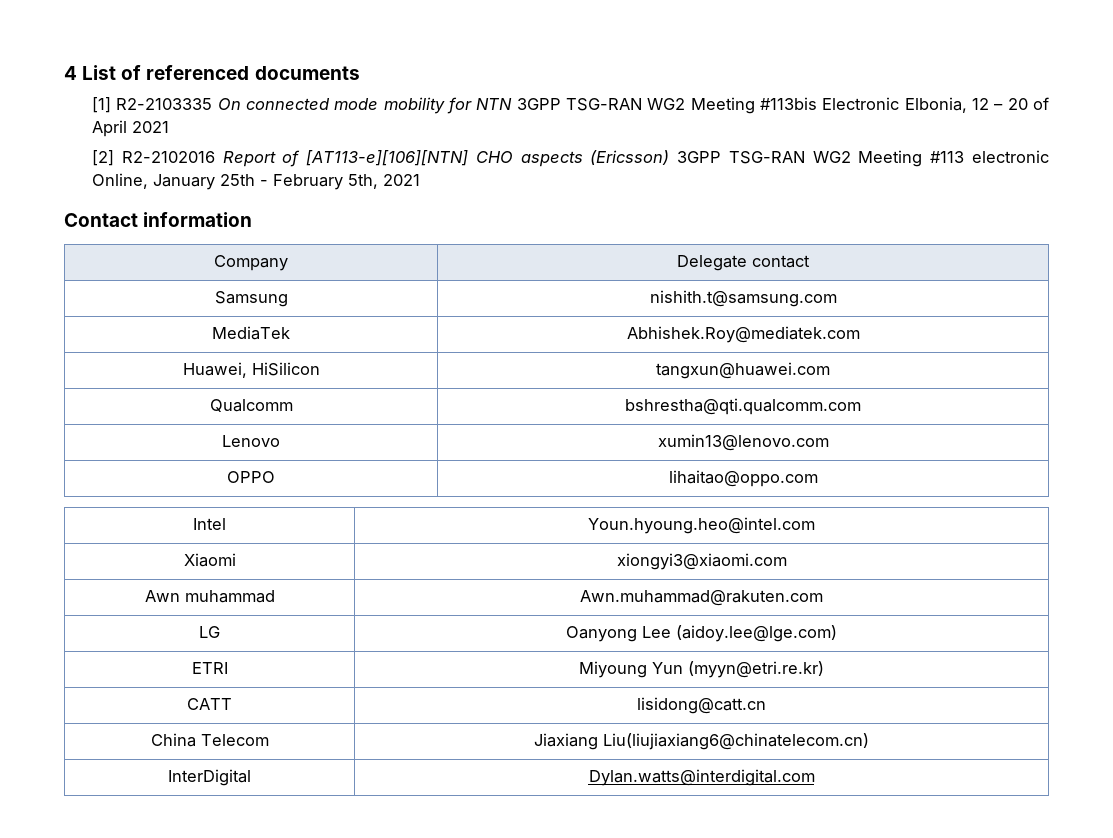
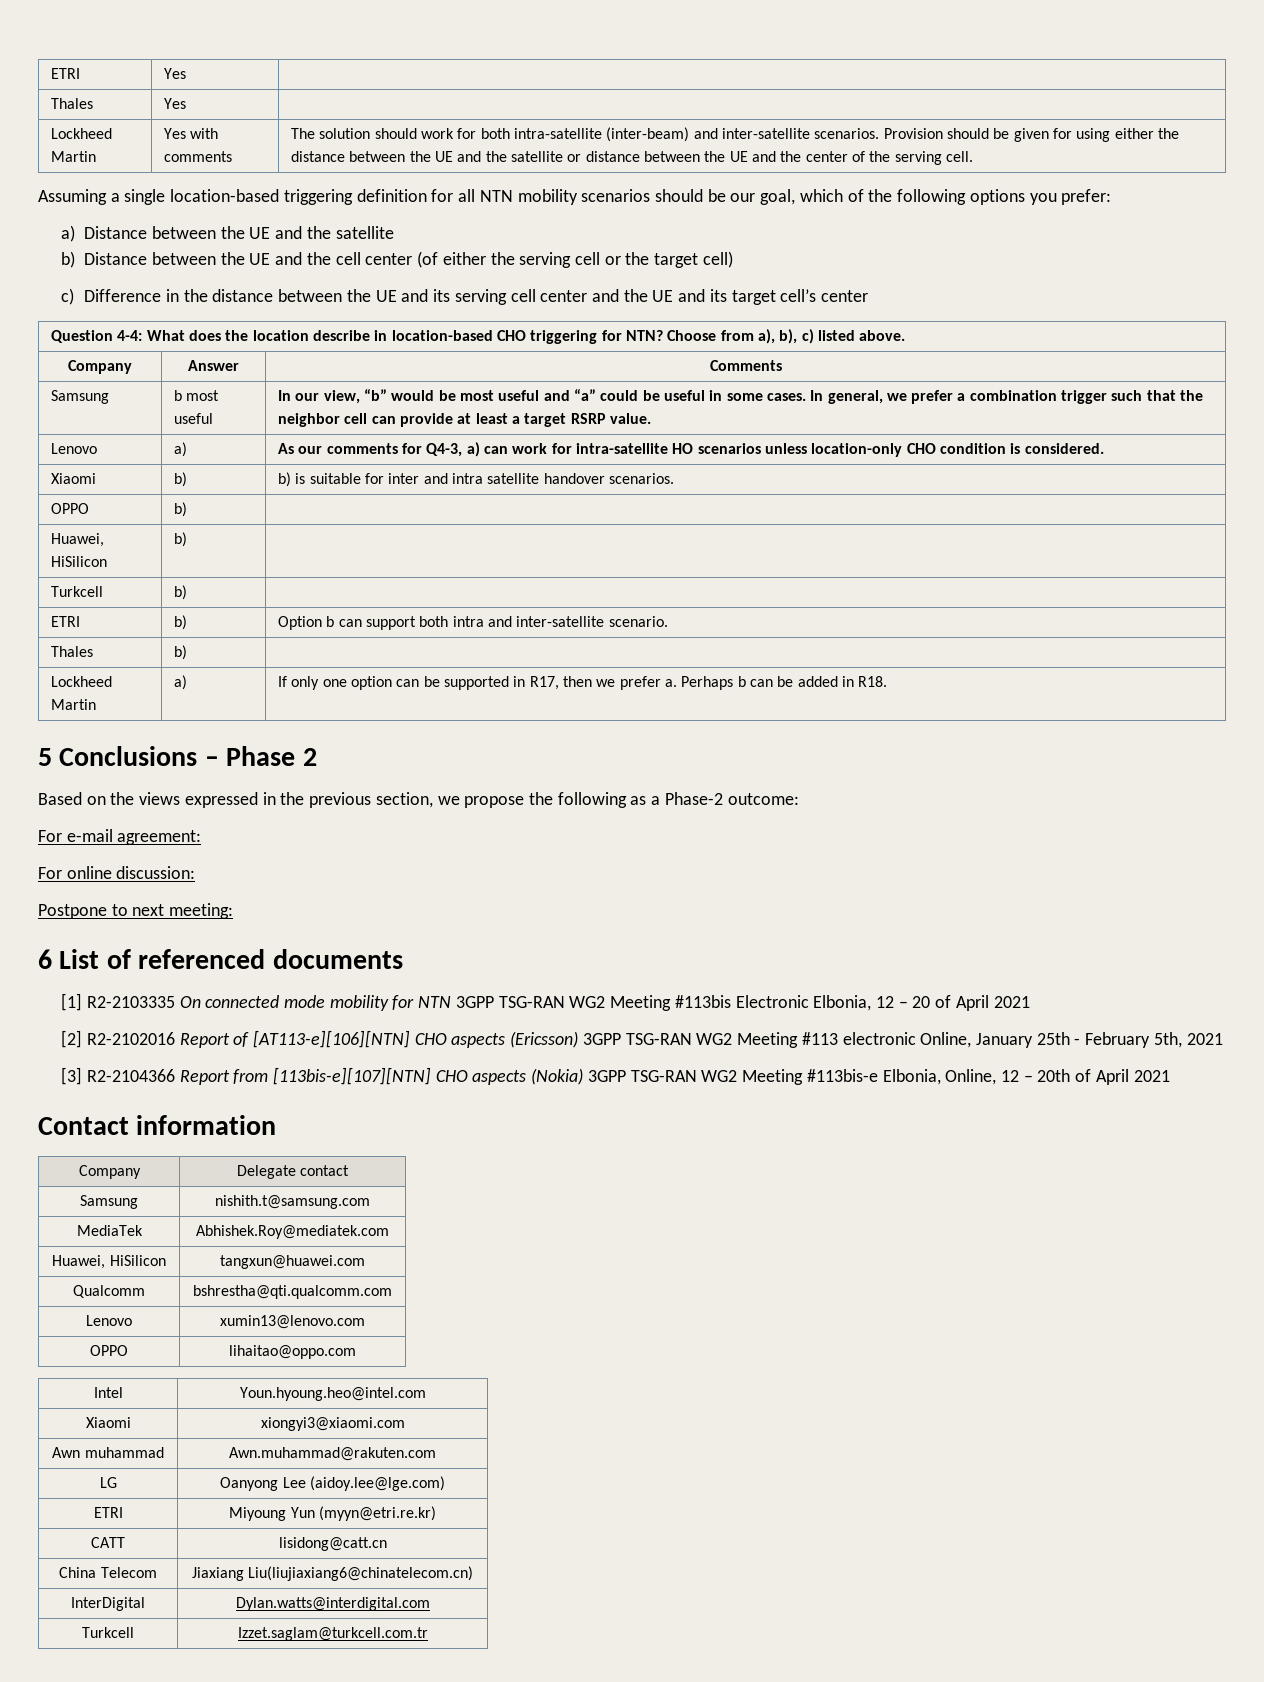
[64,66,77,80] 4 -> [51,68,81,79] [164,68,187,79] [51,98,94,109] [164,98,187,109] [51,128,113,139] [51,151,97,162] [164,128,219,139] [164,151,233,162] [291,127,1179,142] [291,151,973,165] [38,189,1112,205] [61,225,394,242] [61,251,733,268] [61,288,869,305] [51,329,906,344] [68,360,132,374] [188,360,239,371] [709,360,782,371] [51,390,110,404] [174,390,220,401] [174,413,214,424] [278,389,1204,404] [278,413,651,427] [51,443,98,454] [174,442,188,457] [278,442,1104,457] [51,473,97,484] [174,472,188,487] [278,472,674,487] [51,503,90,514] [174,502,188,517] [51,533,105,547] [51,556,108,567] [174,532,188,547] [51,586,104,597] [174,585,188,600] [51,616,81,627] [174,615,188,630] [278,616,668,630] [51,646,94,657] [174,645,188,660] [51,676,113,687] [51,699,97,710] [174,675,188,690] [278,676,888,690] [38,746,317,766] [38,792,799,808] [38,829,202,845] [38,866,196,879] [38,903,234,919] [38,949,52,969] ETRI | Yes | // Thales | Yes | // Lockheed Martin | Yes with comments | The solution should work for both intra-satellite (inter-beam) and inter-satellite scenarios. Provision should be given for using either the distance between the UE and the satellite or distance between the UE and the center of the serving cell. // Assuming a single location-based triggering definition for all NTN mobility scenarios should be our goal, which of the following options you prefer: // a) Distance between the UE and the satellite // b) Distance between the UE and the cell center (of either the serving cell or the target cell) // c) Difference in the distance between the UE and its serving cell center and the UE and its target cell’s center // Question 4-4: What does the location describe in location-based CHO triggering for NTN? Choose from a), b), c) listed above. // Company | Answer | Comments // Samsung | b most useful | In our view, “b” would be most useful and “a” could be useful in some cases. In general, we prefer a combination trigger such that the neighbor cell can provide at least a target RSRP value. // Lenovo | a) | As our comments for Q4-3, a) can work for intra-satellite HO scenarios unless location-only CHO condition is considered. // Xiaomi | b) | b) is suitable for inter and intra satellite handover scenarios. // OPPO | b) | // Huawei, HiSilicon | b) | // Turkcell | b) | // ETRI | b) | Option b can support both intra and inter-satellite scenario. // Thales | b) | // Lockheed Martin | a) | If only one option can be supported in R17, then we prefer a. Perhaps b can be added in R18. // 5 Conclusions – Phase 2 // Based on the views expressed in the previous section, we propose the following as a Phase-2 outcome: // For e-mail agreement: // For online discussion: // Postpone to next meeting: // 6
(420, 180) none -> [61,1067,1170,1085] // [3] R2-2104366 Report from [113bis-e][107][NTN] CHO aspects (Nokia) 3GPP TSG-RAN WG2 Meeting #113bis-e Elbonia, Online, 12 – 20th of April 2021
(815, 777) none -> [82,1627,134,1638] [237,1627,428,1641] // Turkcell | Izzet.saglam@turkcell.com.tr

